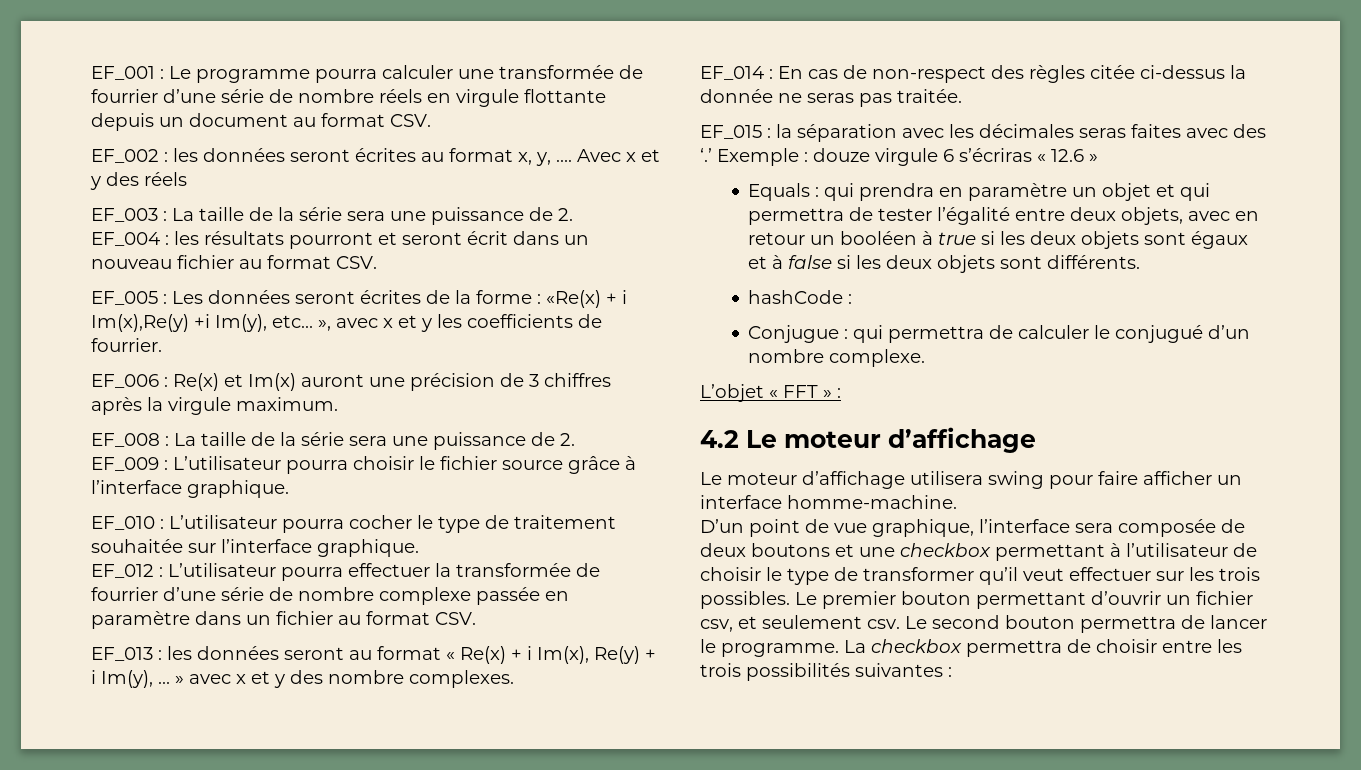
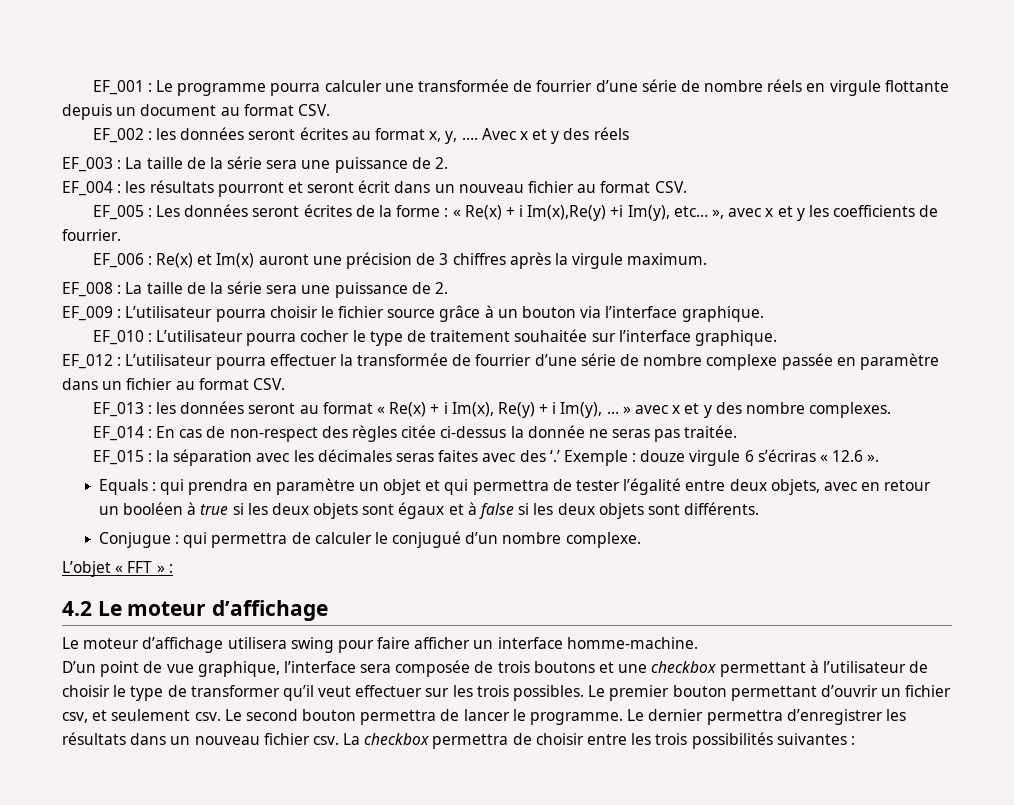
[546,290,601,308] «Re(x) -> [452,205,502,220] « Re(x)
(636, 463) none -> [497,306,602,318] un bouton via
[1089,154,1098,162] » -> [867,454,880,462] ».
[748,290,853,304] // hashCode : -> (760, 508) none
[700,543,746,557] deux -> [497,661,530,673] trois
(839, 650) none -> [627,709,906,725] [62,732,339,745] Le dernier permettra d’enregistrer les résultats dans un nouveau fichier csv.

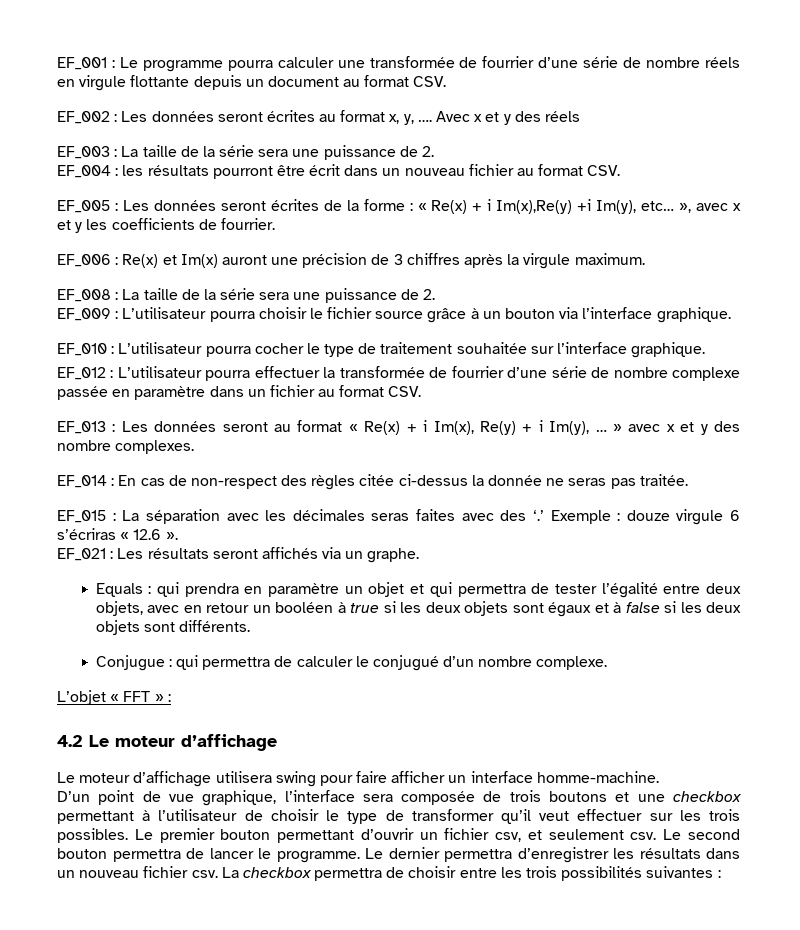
[156,128,177,140] les -> [121,111,148,122] Les
[287,182,355,193] et seront -> [276,165,305,176] être
[156,402,177,414] les -> [121,421,148,432] Les
[156,450,170,462] la -> [122,510,140,521] La
(880, 458) none -> [57,547,420,563] // EF_021 : Les résultats seront affichés via un graphe.

